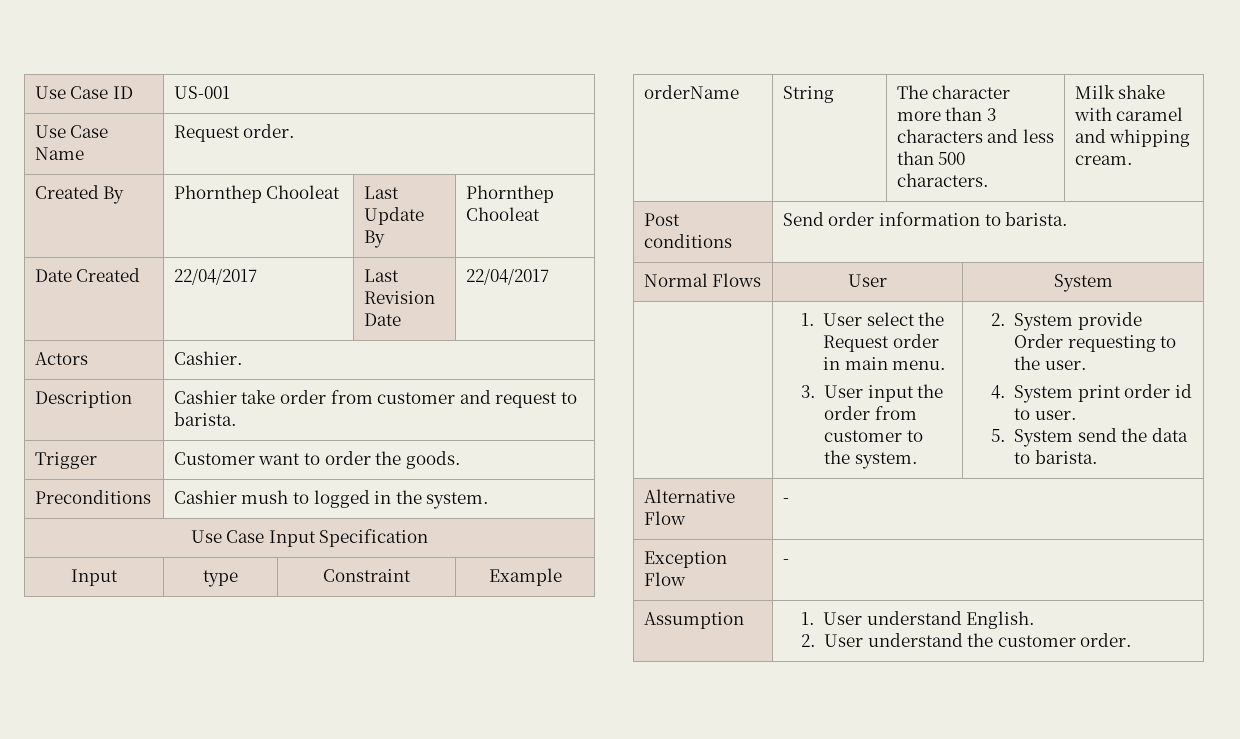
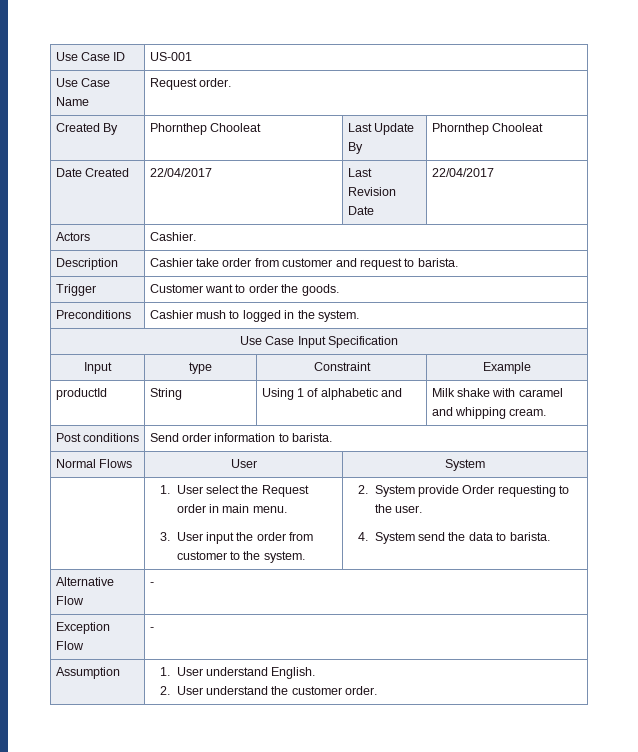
[643,85,739,99] orderName -> [55,388,107,400] productId
[896,85,1011,99] [896,107,996,121] [896,129,1054,143] [896,151,966,165] [896,173,989,187] The character more than 3 characters and less than 500 characters. -> [261,388,403,400] Using 1 of alphabetic and
[1077,384,1192,402] [1014,408,1077,420] [990,429,1074,447] print order id to user. // 5. System -> (415, 538) none

